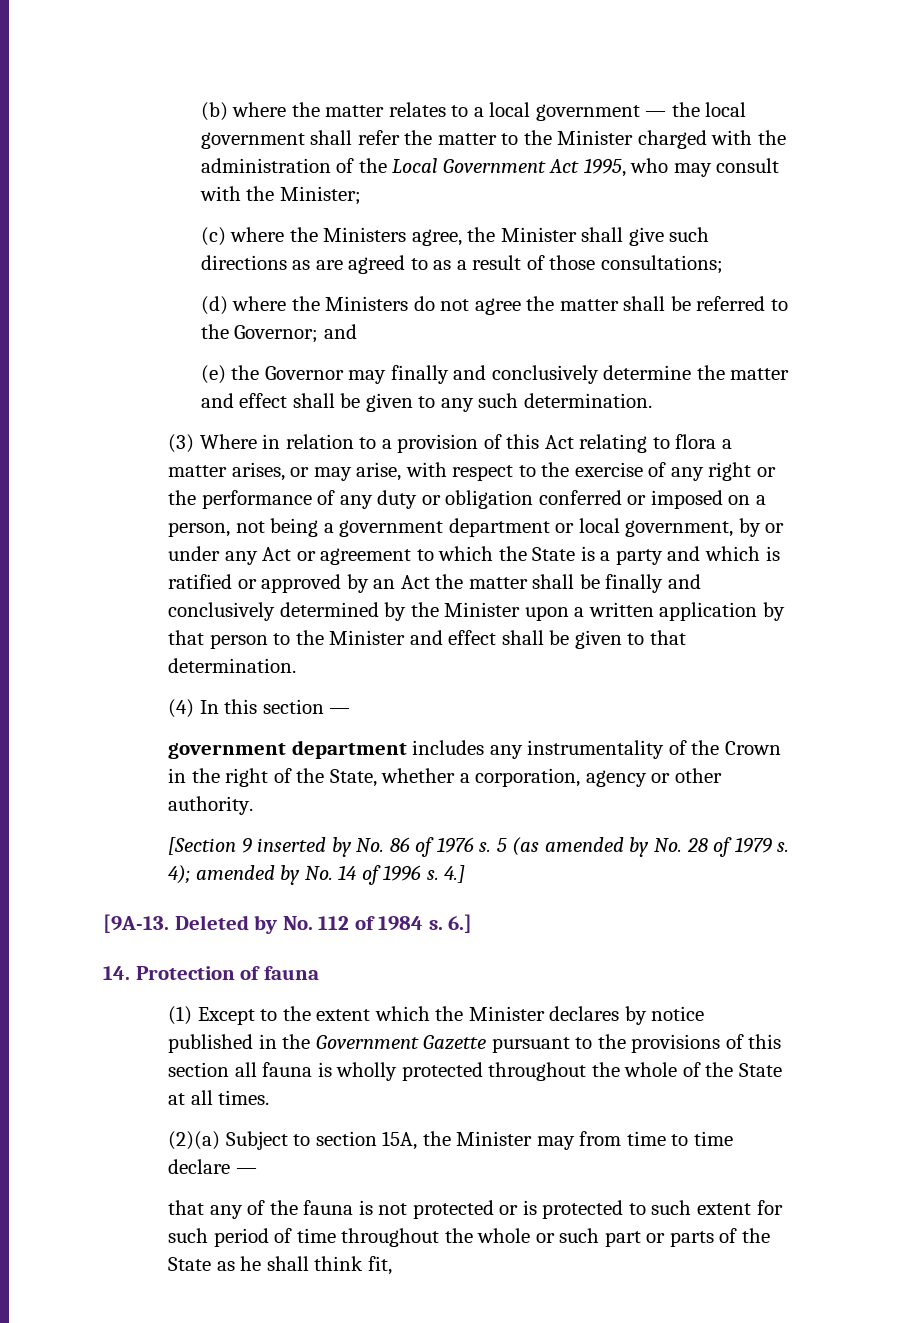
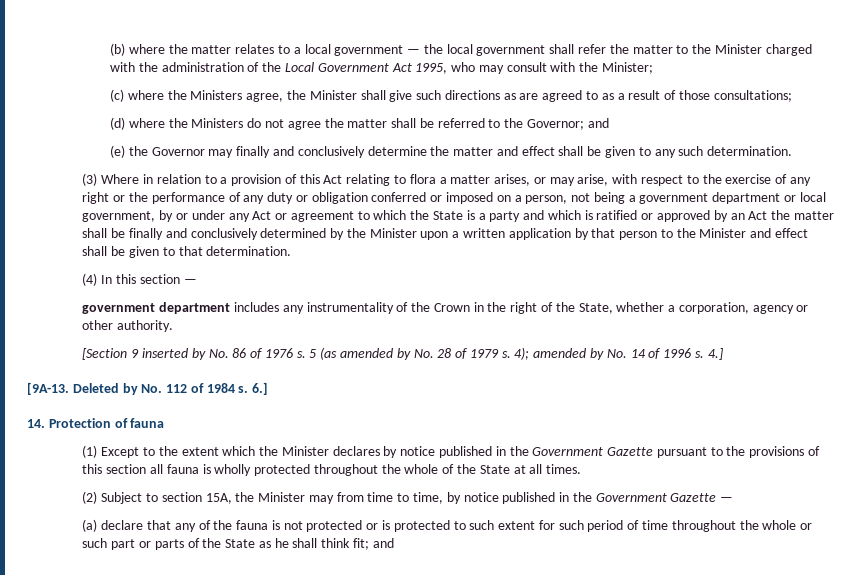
[168,1131,221,1150] (2)(a) -> [82,491,98,504] (2)
[693,1131,733,1146] [168,1159,257,1174] time declare — // -> [412,492,734,504] [82,519,144,532] time, by notice published in the Government Gazette — // (a) declare
[367,1256,392,1275] fit, -> [352,538,394,550] fit; and

